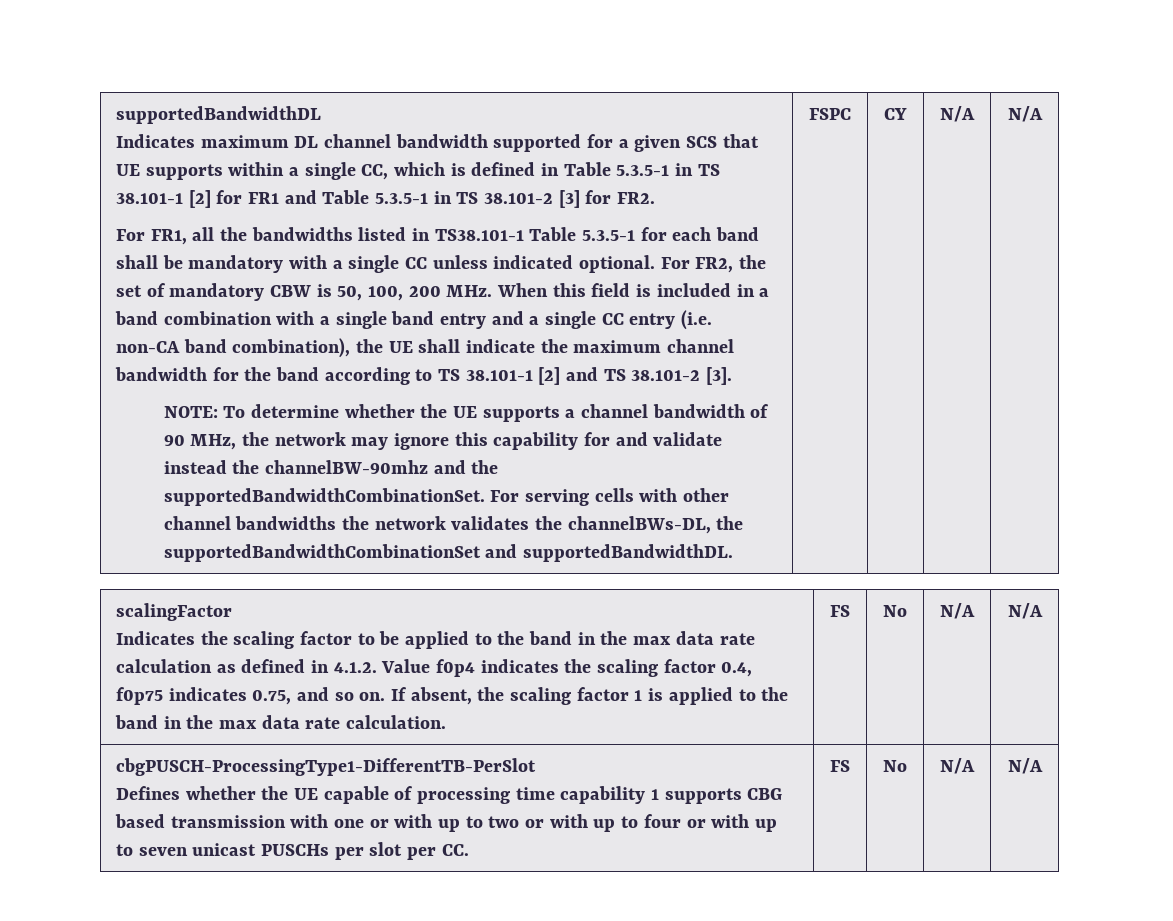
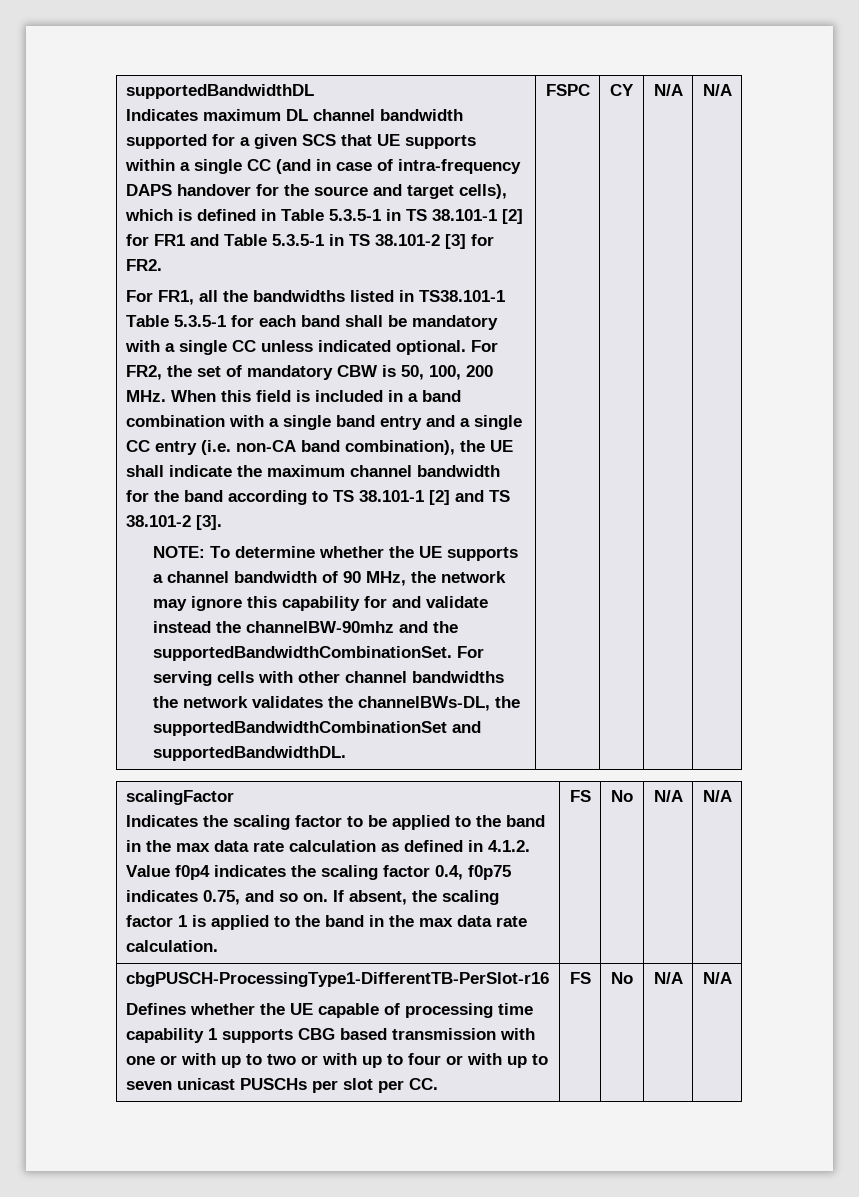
[361,164,389,180] CC, -> [246,159,521,174] [125,184,507,199] CC (and in case of intra-frequency DAPS handover for the source and target cells),
[116,758,537,776] cbgPUSCH-ProcessingType1-DifferentTB-PerSlot -> [125,972,549,987] cbgPUSCH-ProcessingType1-DifferentTB-PerSlot-r16

